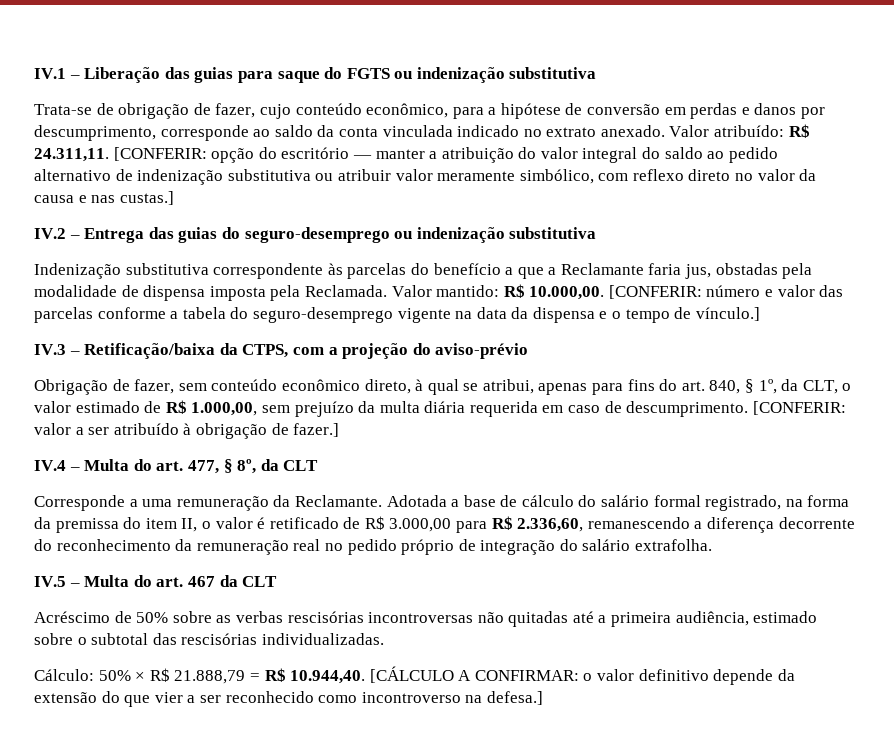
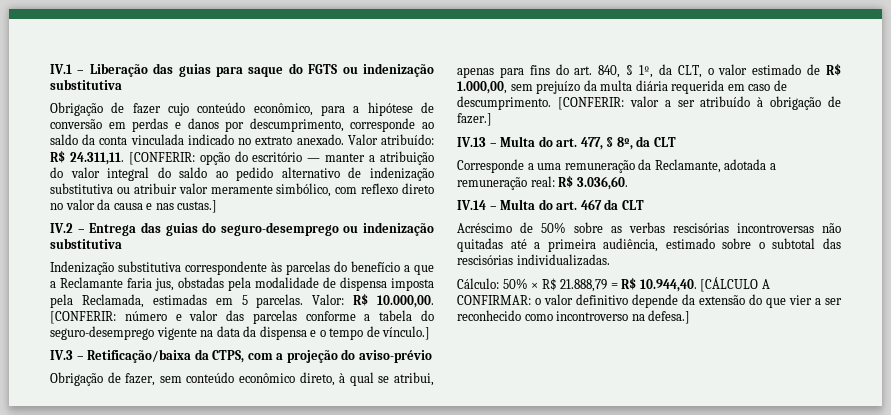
[34,103,256,119] Trata-se de obrigação de fazer, -> [50,102,161,116] Obrigação de fazer
[304,285,500,297] Reclamada. Valor mantido: -> [81,294,345,308] Reclamada, estimadas em 5 parcelas. Valor:
[34,460,66,471] IV.4 -> [457,137,486,147] IV.13
[294,495,850,511] [34,516,855,533] [34,539,713,555] [34,576,66,587] Reclamante. Adotada a base de cálculo do salário formal registrado, na forma da premissa do item II, o valor é retificado de R$ 3.000,00 para R$ 2.336,60, remanescendo a diferença decorrente do reconhecimento da remuneração real no pedido próprio de integração do salário extrafolha. // IV.5 -> [654,159,776,173] [457,175,628,190] [457,200,486,210] Reclamante, adotada a remuneração real: R$ 3.036,60. // IV.14

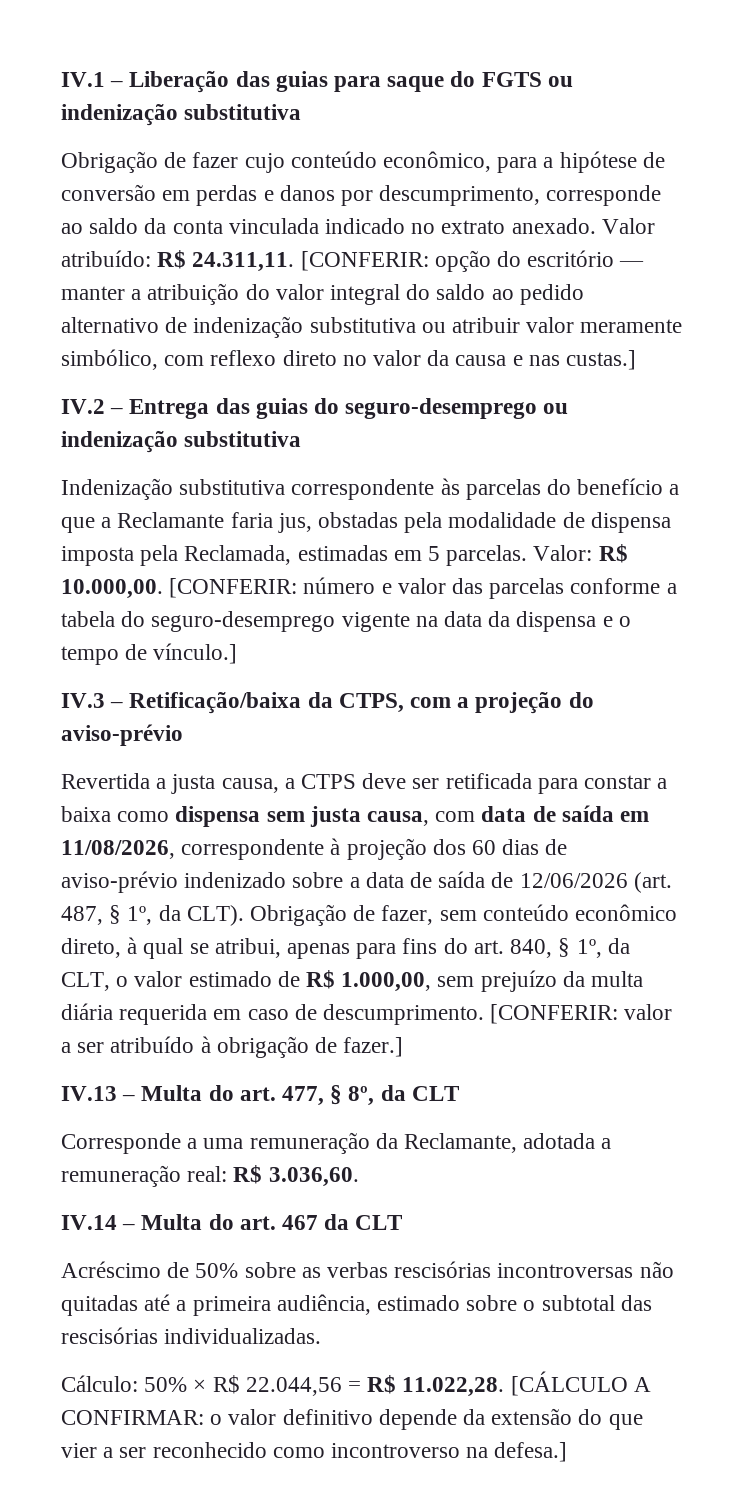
(432, 356) none -> [61,773,668,794] [61,805,650,827] [61,838,568,860] [61,871,672,893] [61,905,244,926] Revertida a justa causa, a CTPS deve ser retificada para constar a baixa como dispensa sem justa causa, com data de saída em 11/08/2026, correspondente à projeção dos 60 dias de aviso-prévio indenizado sobre a data de saída de 12/06/2026 (art. 487, § 1º, da CLT).
[560,279,608,292] 21.888,79 -> [245,1377,342,1396] 22.044,56
[639,279,697,292] 10.944,40. -> [402,1377,505,1397] 11.022,28.

